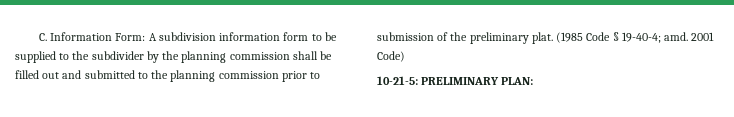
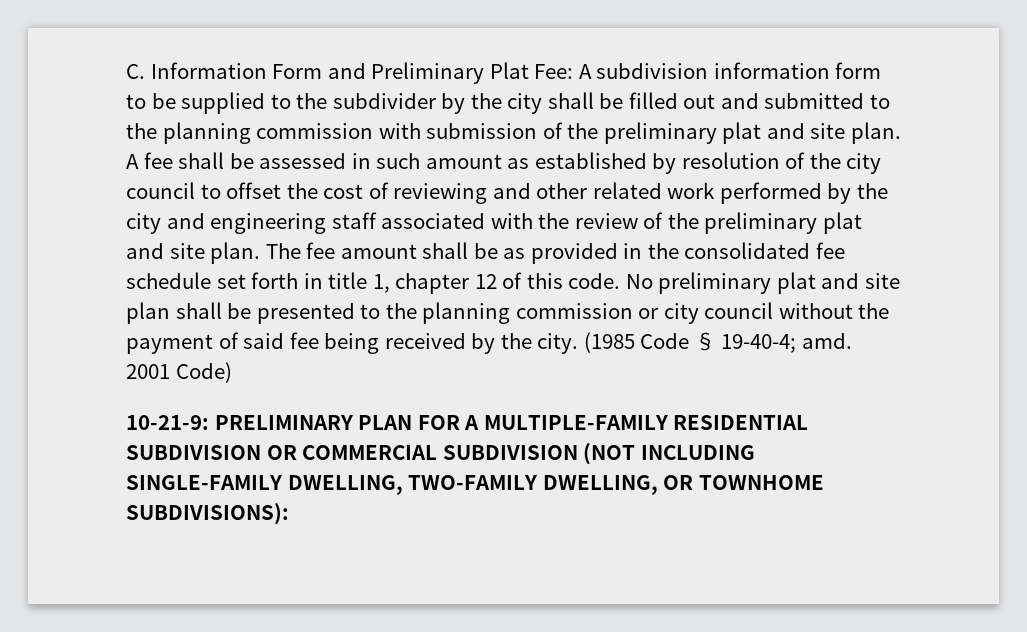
[115,33,146,41] Form: -> [272,62,574,84] Form and Preliminary Plat Fee:
[181,51,290,63] planning commission -> [507,93,543,114] city
[281,71,321,82] prior to -> [378,123,421,139] with
[531,32,553,44] plat. -> [722,122,901,144] [126,152,882,174] [126,182,888,204] [126,212,862,234] [126,242,845,264] [126,272,901,294] [126,302,890,324] [126,332,579,354] plat and site plan. A fee shall be assessed in such amount as established by resolution of the city council to offset the cost of reviewing and other related work performed by the city and engineering staff associated with the review of the preliminary plat and site plan. The fee amount shall be as provided in the consolidated fee schedule set forth in title 1, chapter 12 of this code. No preliminary plat and site plan shall be presented to the planning commission or city council without the payment of said fee being received by the city.
[377,76,534,85] 10-21-5: PRELIMINARY PLAN: -> [126,415,809,430] [126,443,755,465] [126,475,824,495] [126,503,289,525] 10-21-9: PRELIMINARY PLAN FOR A MULTIPLE-FAMILY RESIDENTIAL SUBDIVISION OR COMMERCIAL SUBDIVISION (NOT INCLUDING SINGLE-FAMILY DWELLING, TWO-FAMILY DWELLING, OR TOWNHOME SUBDIVISIONS):

